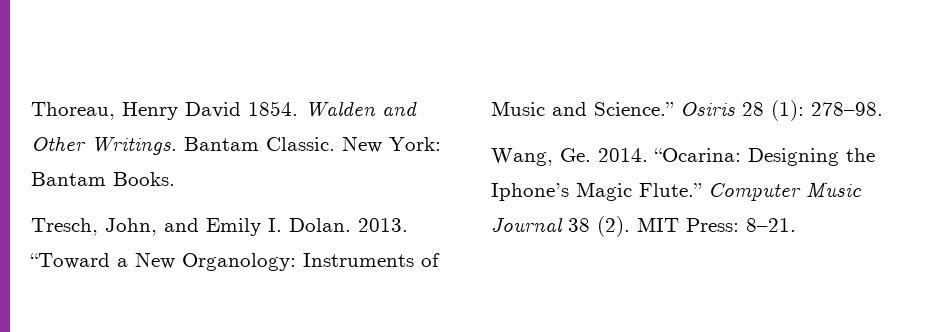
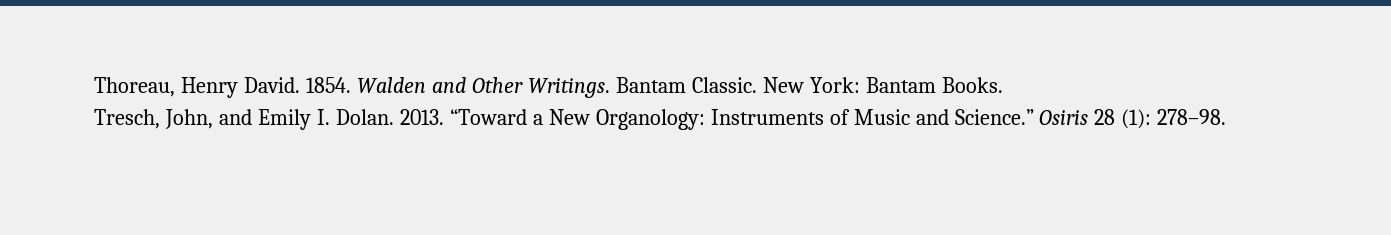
[185,102,241,118] David -> [244,77,301,93] David.
[491,148,875,166] [491,182,861,201] [491,216,796,237] // Wang, Ge. 2014. “Ocarina: Designing the Iphone’s Magic Flute.” Computer Music Journal 38 (2). MIT Press: 8–21. -> (1227, 117) none

